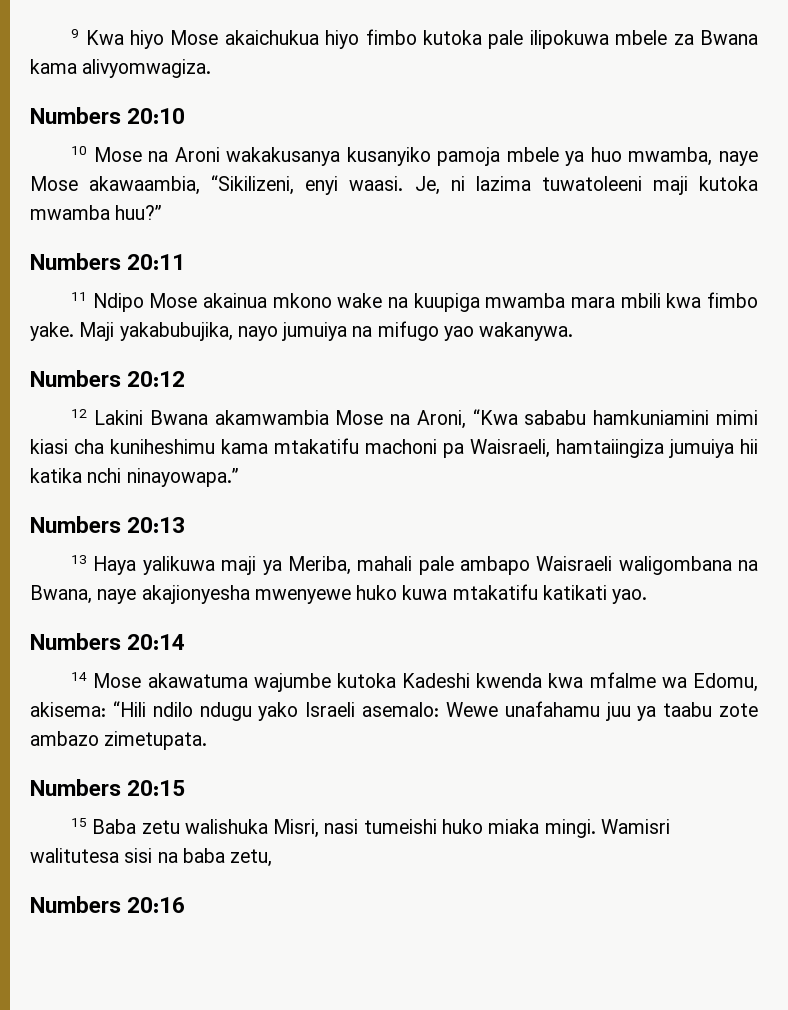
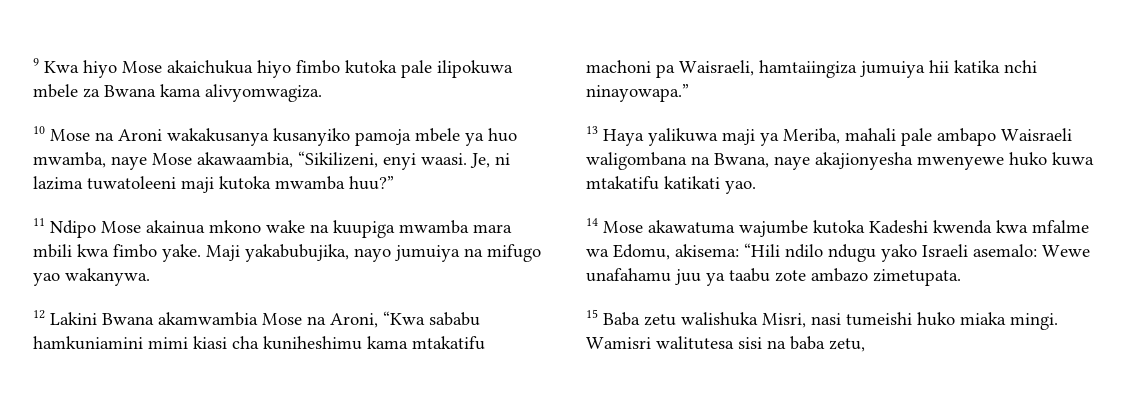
[30,107,186,124] // Numbers 20:10 -> (322, 93) none
[30,253,186,270] // Numbers 20:11 -> (394, 183) none
[30,370,186,387] // Numbers 20:12 -> (150, 277) none
[30,516,186,533] // Numbers 20:13 -> (689, 93) none
[30,633,186,650] // Numbers 20:14 -> (756, 187) none
[30,779,186,796] // Numbers 20:15 -> (961, 277) none
[30,896,186,913] // Numbers 20:16 -> (865, 345) none

